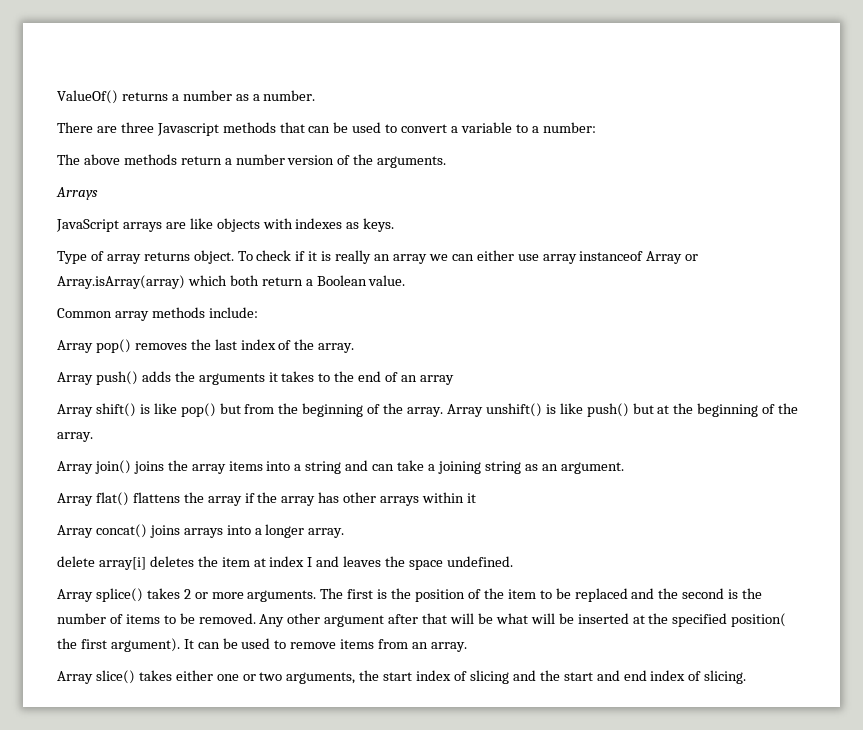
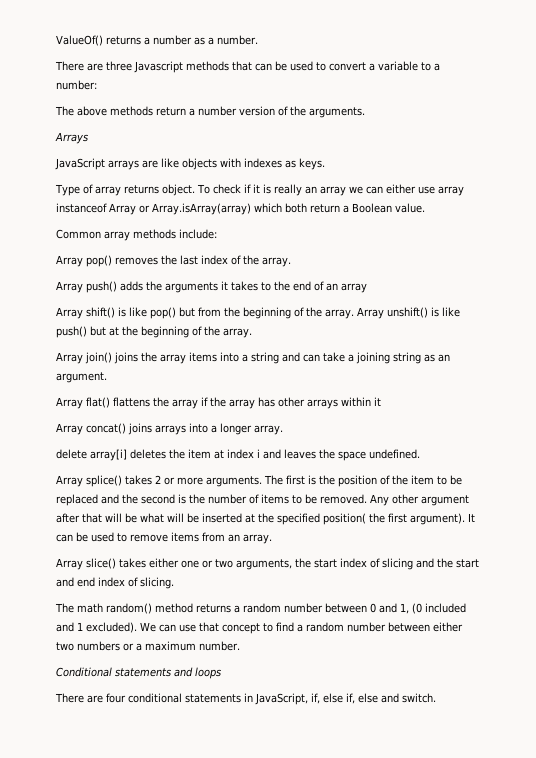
[307,557,313,567] I -> [257,449,260,458] i
(747, 677) none -> [55,603,466,614] [56,622,463,634] [56,641,240,651] [56,667,221,679] [55,693,436,705] // The math random() method returns a random number between 0 and 1, (0 included and 1 excluded). We can use that concept to find a random number between either two numbers or a maximum number. // Conditional statements and loops // There are four conditional statements in JavaScript, if, else if, else and switch.

